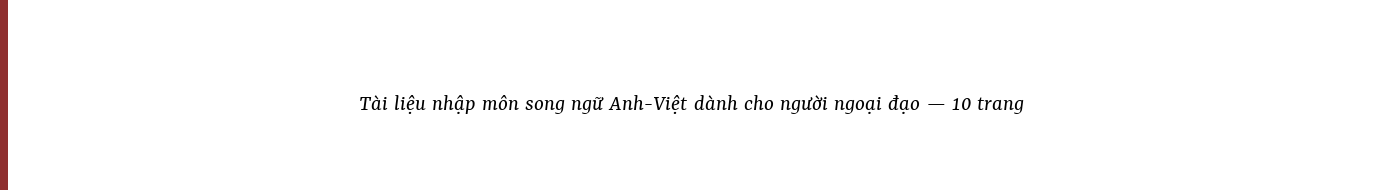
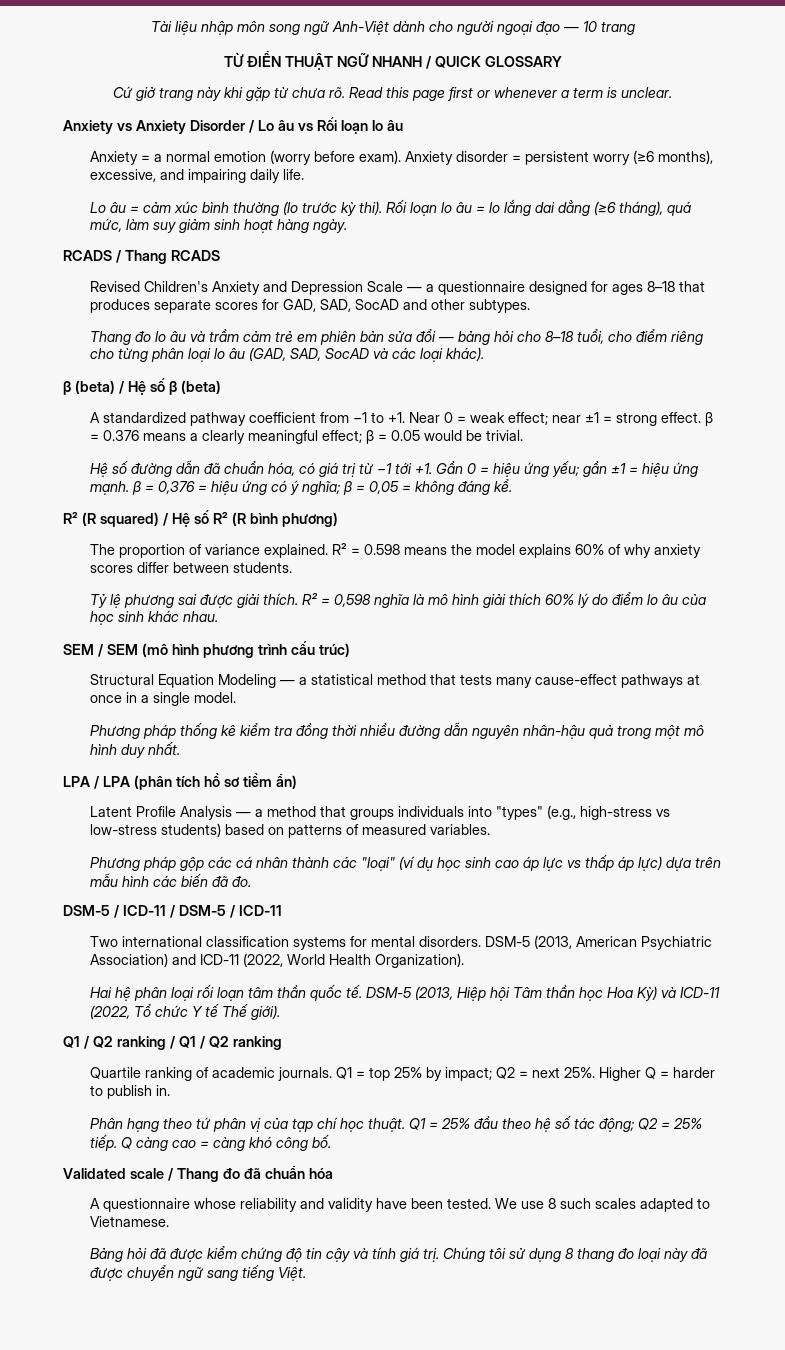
(1024, 105) none -> [223,51,562,71] [113,86,672,101] [63,117,403,135] [89,150,713,165] [89,169,304,183] [89,199,691,216] [89,218,347,233] [63,250,220,264] [89,281,705,295] [89,299,530,313] [89,329,703,345] [89,347,484,362] [63,378,221,396] [89,412,713,426] [89,430,523,444] [89,460,698,477] [89,479,512,495] [63,510,338,528] [89,543,701,558] [89,562,292,573] [89,592,706,608] [89,610,218,625] [63,641,350,658] [89,674,700,688] [89,692,236,706] [89,722,704,739] [89,741,180,758] [63,773,297,790] [89,805,670,820] [89,823,490,838] [89,854,721,871] [89,873,251,887] [63,905,282,918] [89,935,712,950] [89,953,464,968] [89,984,720,1001] [89,1003,280,1020] [63,1036,282,1050] [89,1067,715,1081] [89,1085,170,1099] [89,1115,702,1132] [89,1134,331,1151] [63,1166,333,1182] [89,1198,710,1212] [89,1216,169,1227] [89,1246,707,1262] [89,1264,306,1281] // TỪ ĐIỂN THUẬT NGỮ NHANH / QUICK GLOSSARY // Cứ giở trang này khi gặp từ chưa rõ. Read this page first or whenever a term is unclear. // Anxiety vs Anxiety Disorder / Lo âu vs Rối loạn lo âu // Anxiety = a normal emotion (worry before exam). Anxiety disorder = persistent worry (≥6 months), excessive, and impairing daily life. // Lo âu = cảm xúc bình thường (lo trước kỳ thi). Rối loạn lo âu = lo lắng dai dẳng (≥6 tháng), quá mức, làm suy giảm sinh hoạt hàng ngày. // RCADS / Thang RCADS // Revised Children's Anxiety and Depression Scale — a questionnaire designed for ages 8–18 that produces separate scores for GAD, SAD, SocAD and other subtypes. // Thang đo lo âu và trầm cảm trẻ em phiên bản sửa đổi — bảng hỏi cho 8–18 tuổi, cho điểm riêng cho từng phân loại lo âu (GAD, SAD, SocAD và các loại khác). // β (beta) / Hệ số β (beta) // A standardized pathway coefficient from −1 to +1. Near 0 = weak effect; near ±1 = strong effect. β = 0.376 means a clearly meaningful effect; β = 0.05 would be trivial. // Hệ số đường dẫn đã chuẩn hóa, có giá trị từ −1 tới +1. Gần 0 = hiệu ứng yếu; gần ±1 = hiệu ứng mạnh. β = 0,376 = hiệu ứng có ý nghĩa; β = 0,05 = không đáng kể. // R² (R squared) / Hệ số R² (R bình phương) // The proportion of variance explained. R² = 0.598 means the model explains 60% of why anxiety scores differ between students. // Tỷ lệ phương sai được giải thích. R² = 0,598 nghĩa là mô hình giải thích 60% lý do điểm lo âu của học sinh khác nhau. // SEM / SEM (mô hình phương trình cấu trúc) // Structural Equation Modeling — a statistical method that tests many cause-effect pathways at once in a single model. // Phương pháp thống kê kiểm tra đồng thời nhiều đường dẫn nguyên nhân-hậu quả trong một mô hình duy nhất. // LPA / LPA (phân tích hồ sơ tiềm ẩn) // Latent Profile Analysis — a method that groups individuals into "types" (e.g., high-stress vs low-stress students) based on patterns of measured variables. // Phương pháp gộp các cá nhân thành các "loại" (ví dụ học sinh cao áp lực vs thấp áp lực) dựa trên mẫu hình các biến đã đo. // DSM-5 / ICD-11 / DSM-5 / ICD-11 // Two international classification systems for mental disorders. DSM-5 (2013, American Psychiatric Association) and ICD-11 (2022, World Health Organization). // Hai hệ phân loại rối loạn tâm thần quốc tế. DSM-5 (2013, Hiệp hội Tâm thần học Hoa Kỳ) và ICD-11 (2022, Tổ chức Y tế Thế giới). // Q1 / Q2 ranking / Q1 / Q2 ranking // Quartile ranking of academic journals. Q1 = top 25% by impact; Q2 = next 25%. Higher Q = harder to publish in. // Phân hạng theo tứ phân vị của tạp chí học thuật. Q1 = 25% đầu theo hệ số tác động; Q2 = 25% tiếp. Q càng cao = càng khó công bố. // Validated scale / Thang đo đã chuẩn hóa // A questionnaire whose reliability and validity have been tested. We use 8 such scales adapted to Vietnamese. // Bảng hỏi đã được kiểm chứng độ tin cậy và tính giá trị. Chúng tôi sử dụng 8 thang đo loại này đã được chuyển ngữ sang tiếng Việt.

